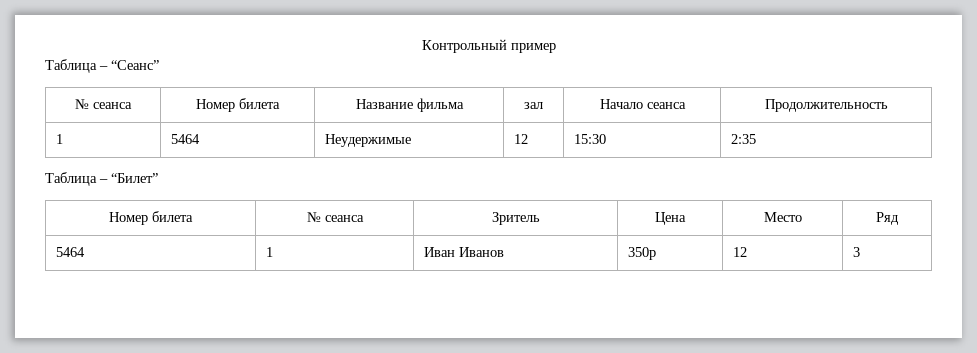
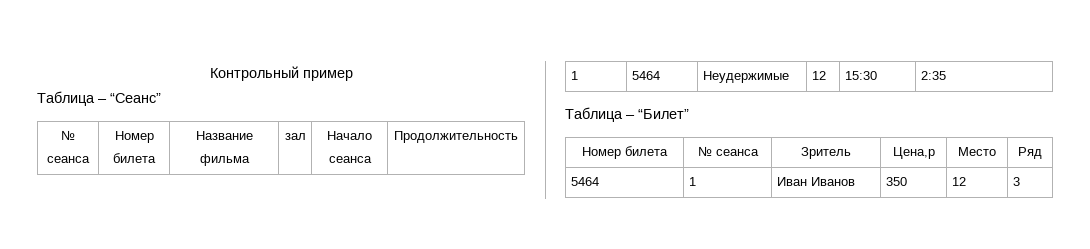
[655,212,686,225] Цена -> [892,147,935,159] Цена,р
[628,247,657,260] 350р -> [885,177,907,186] 350

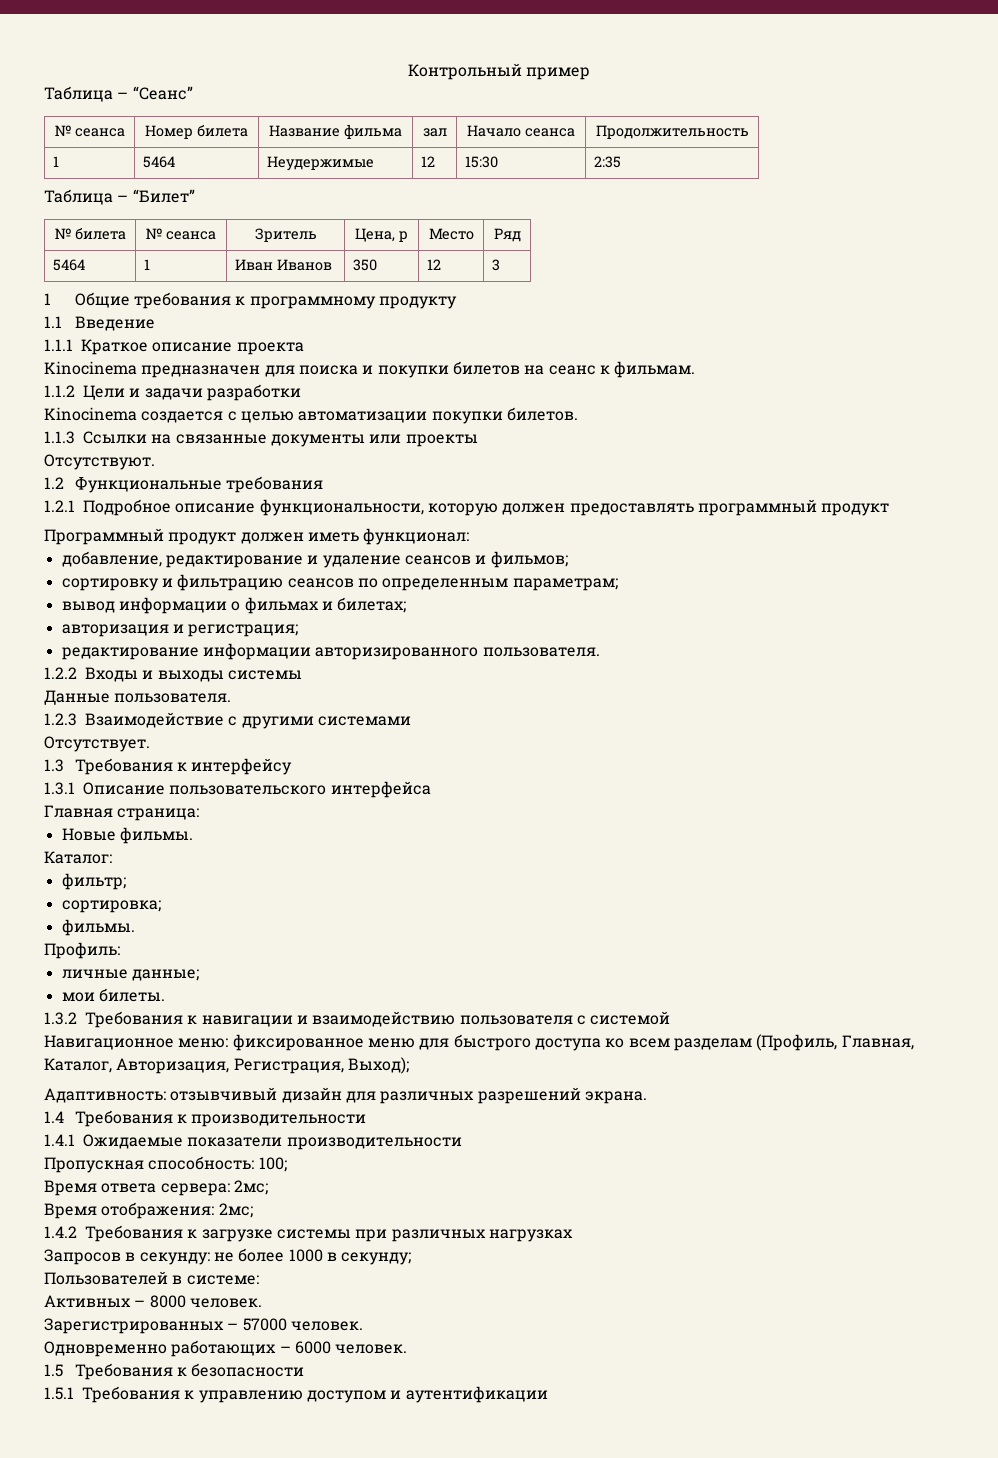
[582,147,621,159] Номер -> [54,228,71,239] №
[892,147,935,159] Цена,р -> [355,228,408,242] Цена, р
(1020, 181) none -> [44,292,458,309] [44,316,155,331] [44,339,304,355] [44,361,696,378] [44,384,301,401] [44,407,578,424] [44,431,478,447] [44,454,155,470] [44,476,324,493] [44,499,890,516] [44,528,470,545] [61,551,568,568] [61,574,618,591] [61,597,407,614] [61,624,299,637] [61,643,600,660] [44,667,302,682] [44,690,232,705] [44,712,411,729] [44,736,150,752] [44,758,293,775] [44,781,431,798] [44,805,200,821] [61,827,193,844] [44,851,112,864] [61,873,126,890] [61,900,161,913] [61,919,135,936] [44,942,120,959] [61,969,199,981] [61,988,165,1002] [44,1011,671,1028] [44,1034,914,1051] [44,1057,409,1074] [44,1087,647,1104] [44,1110,367,1127] [44,1134,462,1150] [44,1156,287,1173] [44,1180,268,1196] [44,1202,253,1219] [44,1225,573,1242] [44,1248,412,1265] [44,1271,259,1285] [44,1295,262,1308] [44,1318,363,1334] [44,1340,408,1357] [44,1363,305,1380] [44,1386,548,1403] // 1 Общие требования к программному продукту // 1.1 Введение // 1.1.1 Краткое описание проекта // Kinocinema предназначен для поиска и покупки билетов на сеанс к фильмам. // 1.1.2 Цели и задачи разработки // Kinocinema создается с целью автоматизации покупки билетов. // 1.1.3 Ссылки на связанные документы или проекты // Отсутствуют. // 1.2 Функциональные требования // 1.2.1 Подробное описание функциональности, которую должен предоставлять программный продукт // Программный продукт должен иметь функционал: // добавление, редактирование и удаление сеансов и фильмов; // сортировку и фильтрацию сеансов по определенным параметрам; // вывод информации о фильмах и билетах; // авторизация и регистрация; // редактирование информации авторизированного пользователя. // 1.2.2 Входы и выходы системы // Данные пользователя. // 1.2.3 Взаимодействие с другими системами // Отсутствует. // 1.3 Требования к интерфейсу // 1.3.1 Описание пользовательского интерфейса // Главная страница: // Новые фильмы. // Каталог: // фильтр; // сортировка; // фильмы. // Профиль: // личные данные; // мои билеты. // 1.3.2 Требования к навигации и взаимодействию пользователя с системой // Навигационное меню: фиксированное меню для быстрого доступа ко всем разделам (Профиль, Главная, Каталог, Авторизация, Регистрация, Выход); // Адаптивность: отзывчивый дизайн для различных разрешений экрана. // 1.4 Требования к производительности // 1.4.1 Ожидаемые показатели производительности // Пропускная способность: 100; // Время ответа сервера: 2мс; // Время отображения: 2мс; // 1.4.2 Требования к загрузке системы при различных нагрузках // Запросов в секунду: не более 1000 в секунду; // Пользователей в системе: // Активных – 8000 человек. // Зарегистрированных – 57000 человек. // Одновременно работающих – 6000 человек. // 1.5 Требования к безопасности // 1.5.1 Требования к управлению доступом и аутентификации

